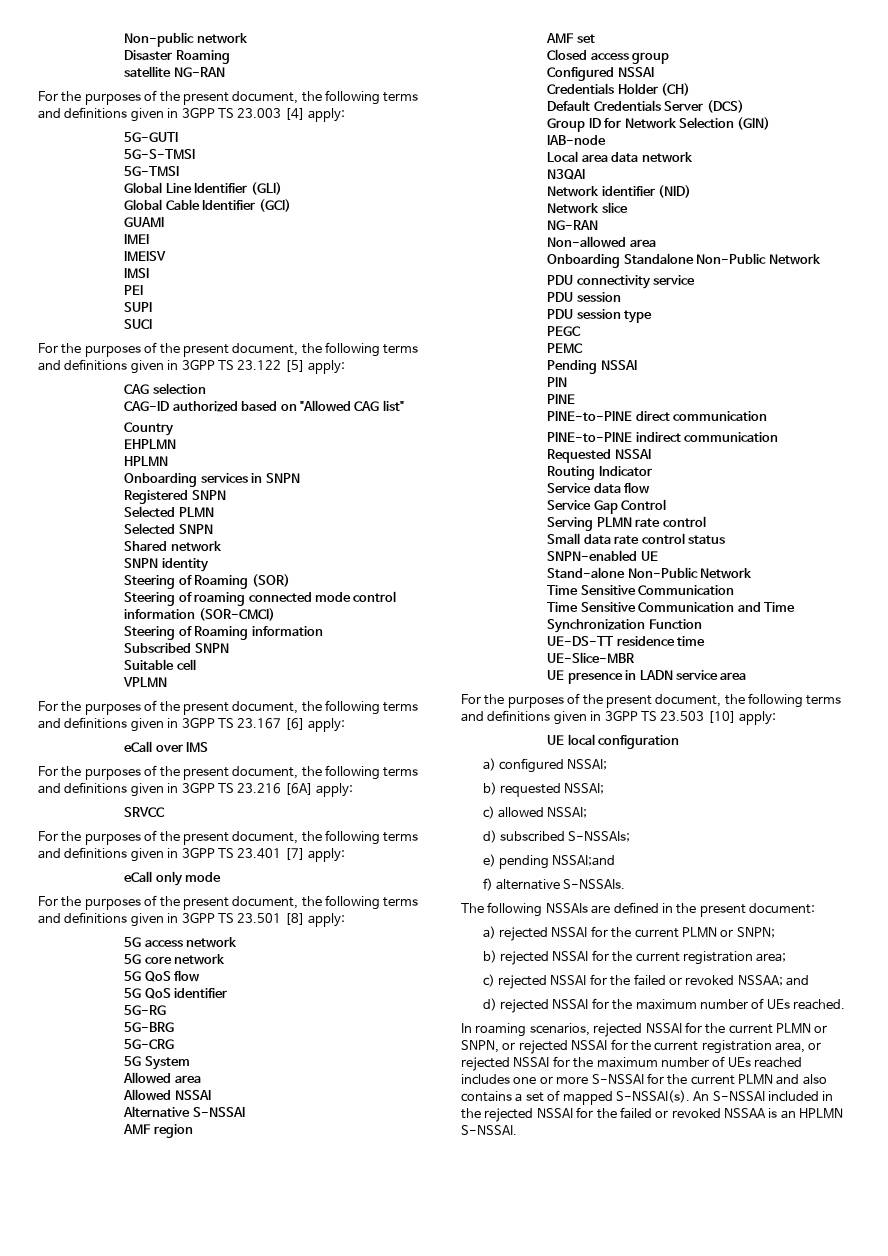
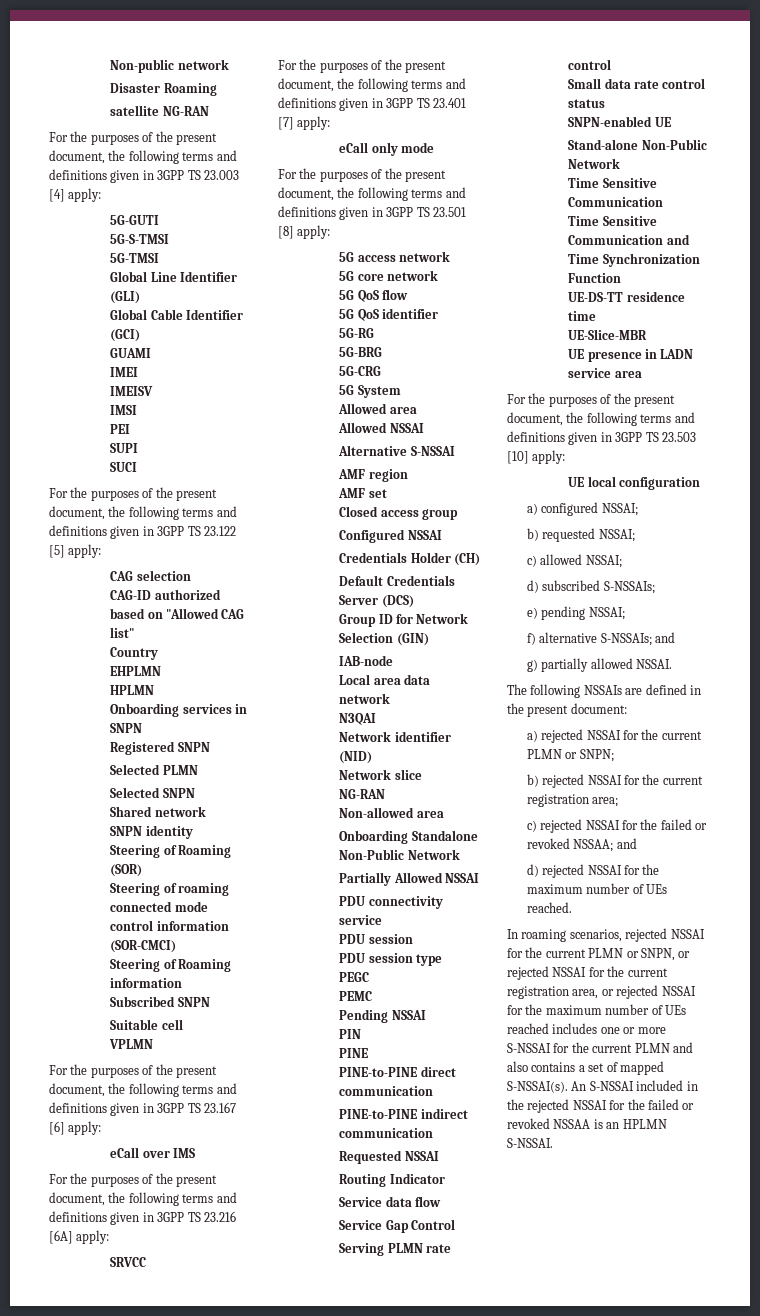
(821, 259) none -> [339,872,479,886] // Partially Allowed NSSAI
[552,855,616,866] NSSAI;and -> [588,607,625,620] NSSAI;
[563,879,626,889] S-NSSAIs. -> [600,632,675,646] [526,658,672,672] S-NSSAIs; and // g) partially allowed NSSAI.

